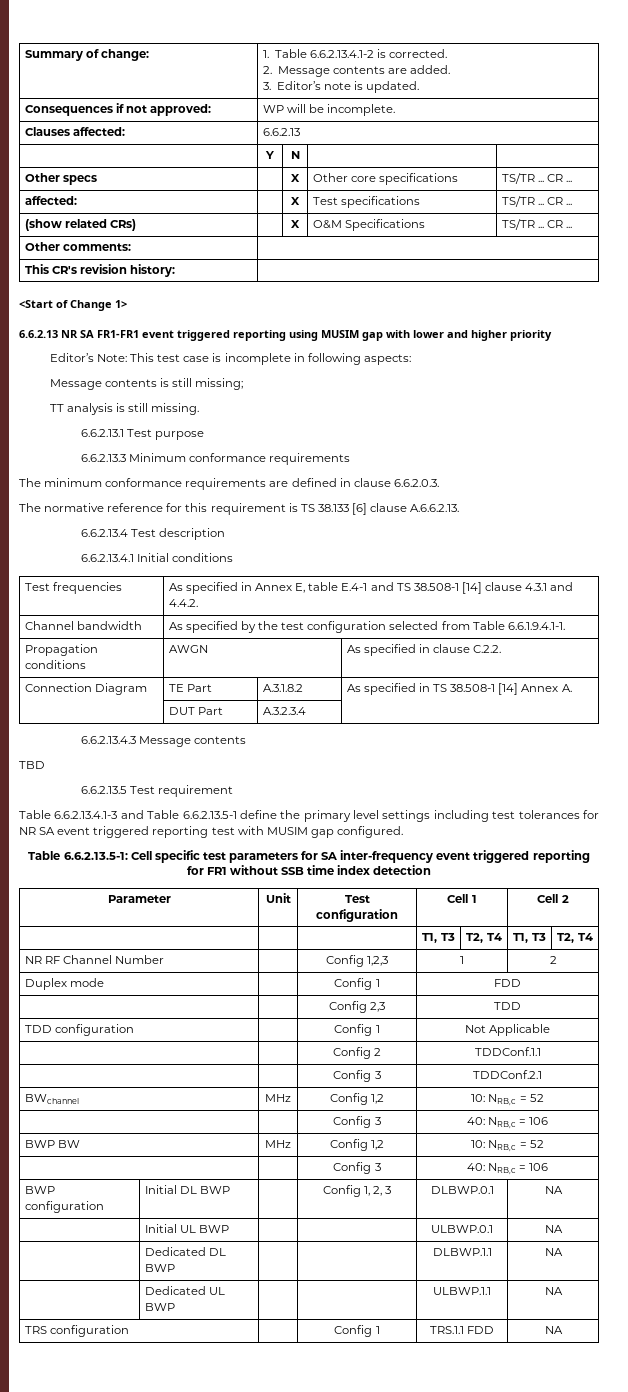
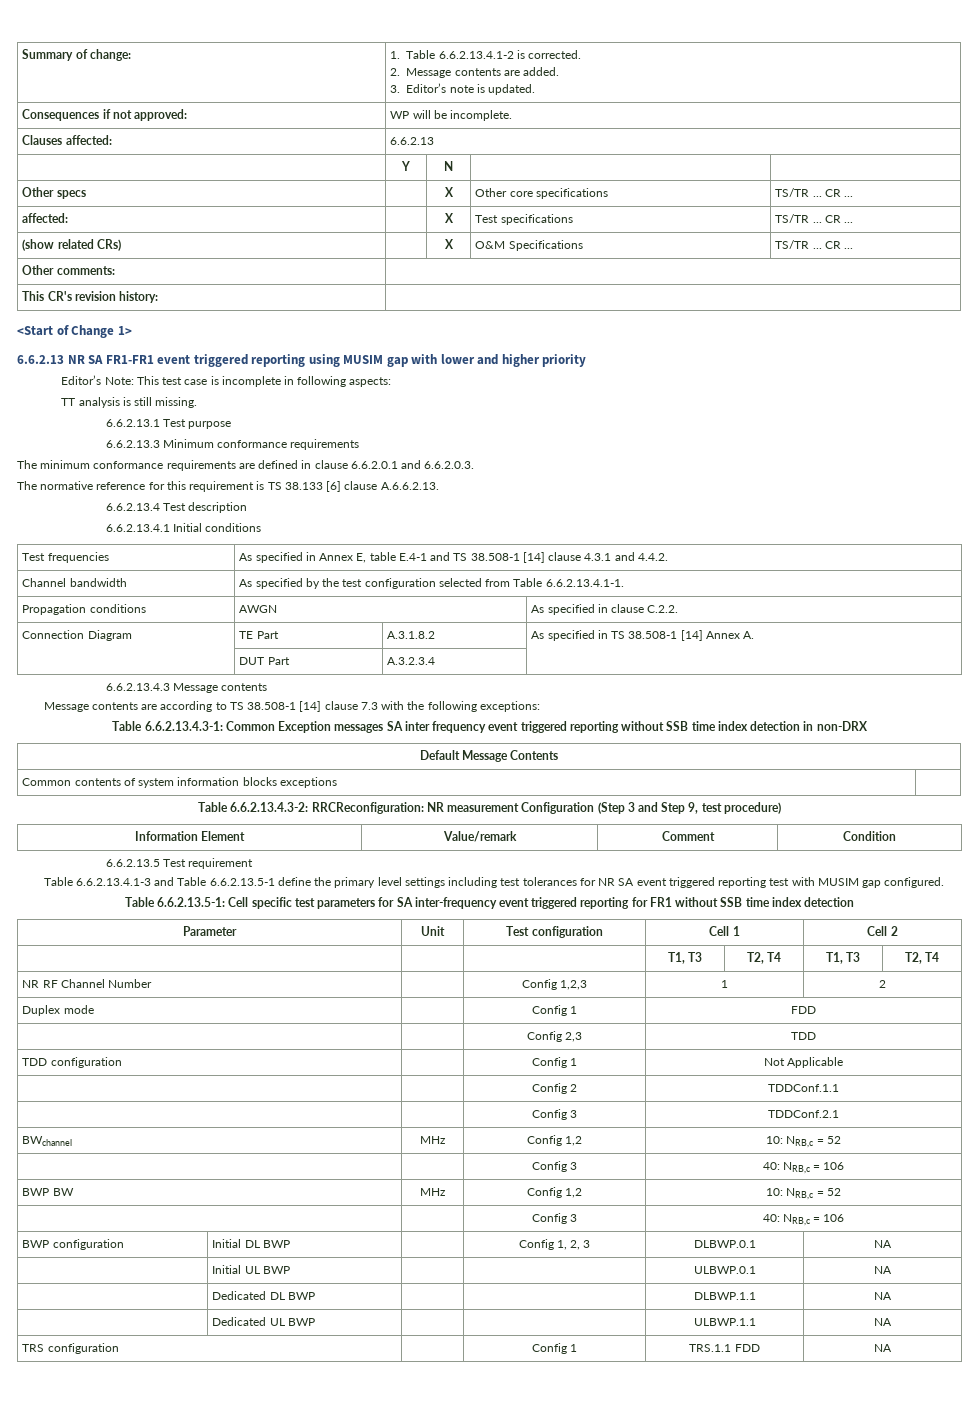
[49,378,244,390] // Message contents is still missing; -> (392, 382) none
(391, 482) none -> [350,460,422,469] 6.6.2.0.1 and
[507,622,565,630] 6.6.1.9.4.1-1. -> [545,579,624,587] 6.6.2.13.4.1-1.
[19,761,45,769] TBD -> [43,701,540,712] [112,721,868,733] [419,750,559,762] [22,777,337,788] [198,802,781,814] [134,831,246,841] [442,831,517,842] [661,831,715,841] [843,831,896,841] Message contents are according to TS 38.508-1 [14] clause 7.3 with the following exceptions: // Table 6.6.2.13.4.3-1: Common Exception messages SA inter frequency event triggered reporting without SSB time index detection in non-DRX // Default Message Contents // Common contents of system information blocks exceptions | // Table 6.6.2.13.4.3-2: RRCReconfiguration: NR measurement Configuration (Step 3 and Step 9, test procedure) // Information Element | Value/remark | Comment | Condition

